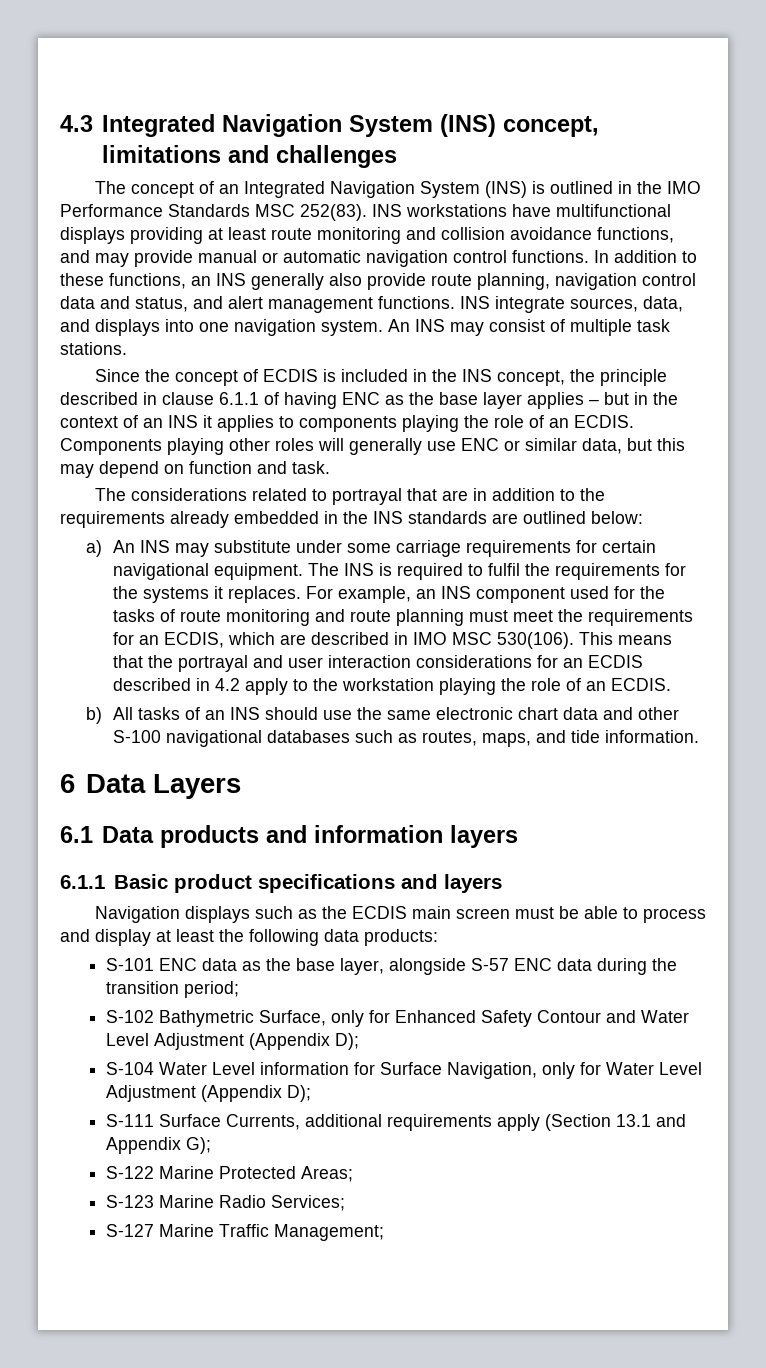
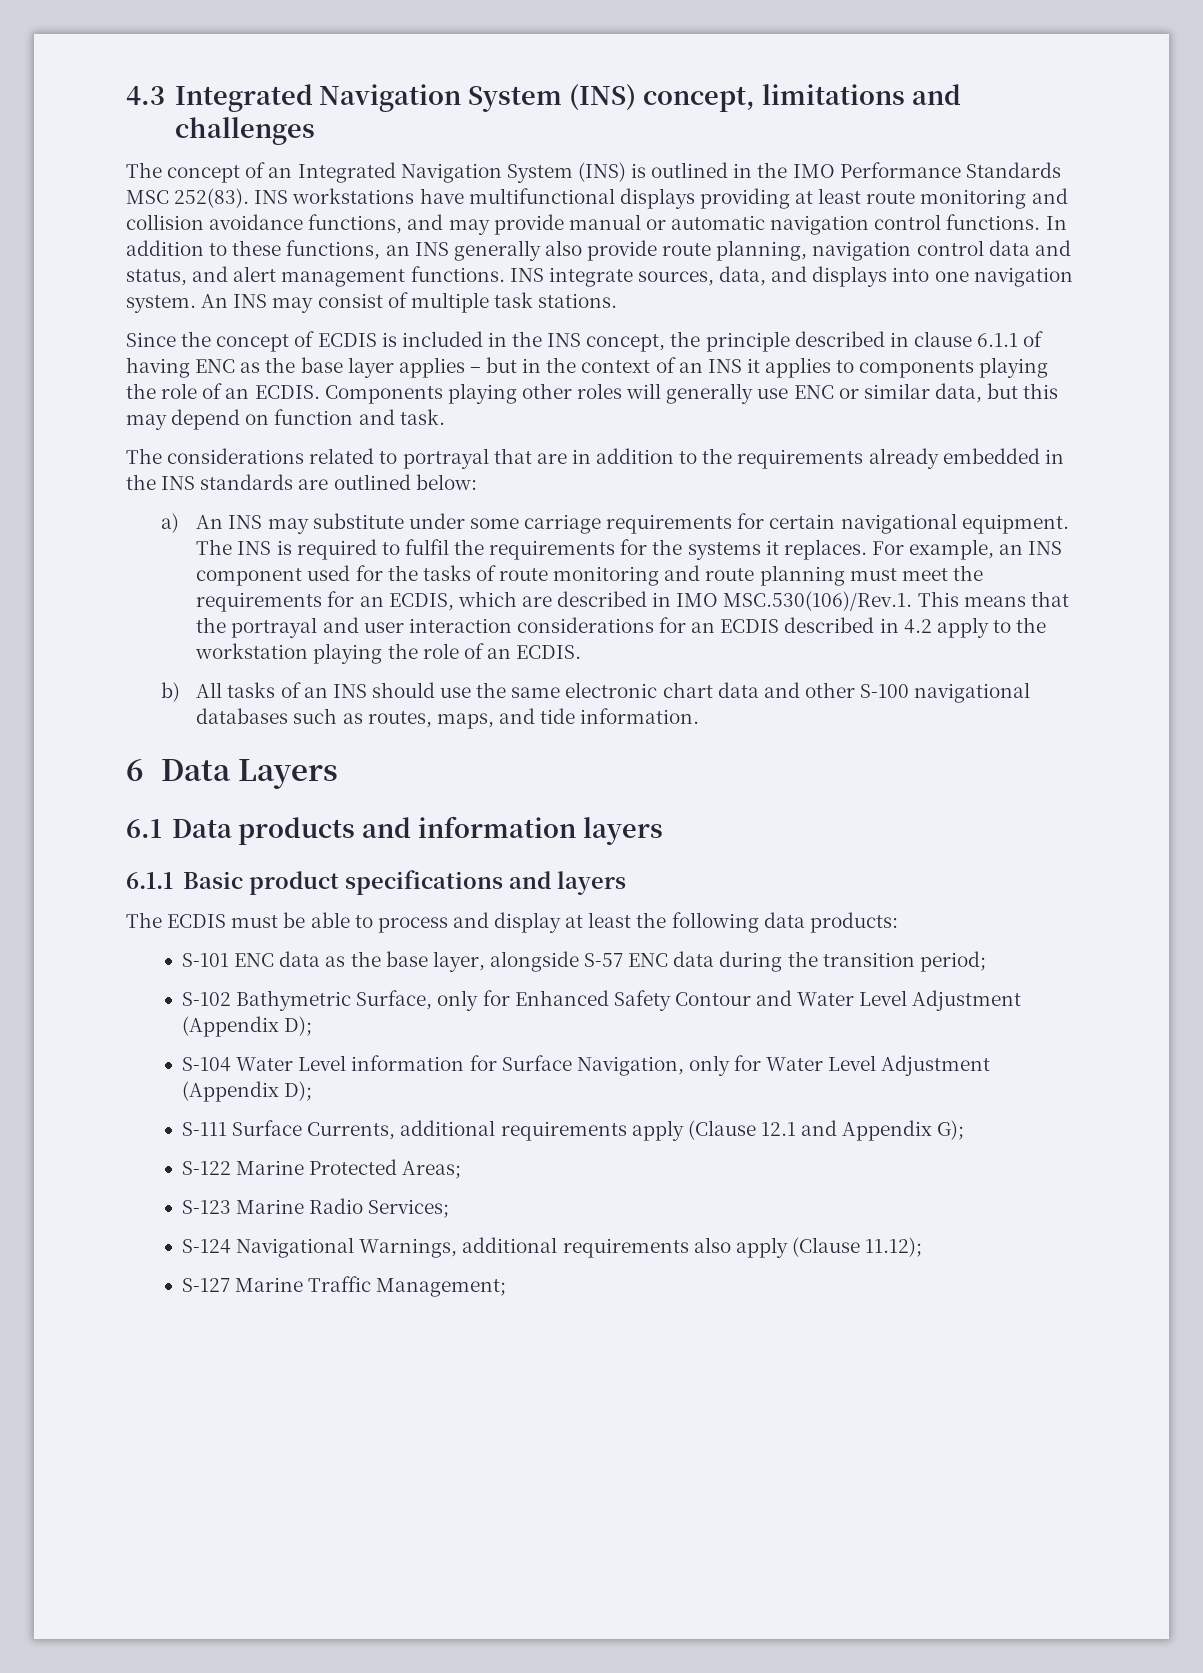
[451,632,574,649] MSC 530(106). -> [723,591,913,611] MSC.530(106)/Rev.1.
[94,906,510,923] Navigation displays such as the ECDIS main screen -> [126,912,227,928] The ECDIS
[544,1114,651,1131] (Section 13.1 -> [687,1120,796,1140] (Clause 12.1
(345, 1203) none -> [182,1237,923,1258] // S-124 Navigational Warnings, additional requirements also apply (Clause 11.12);

